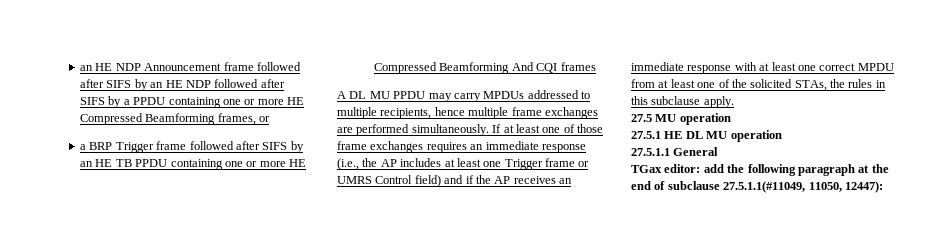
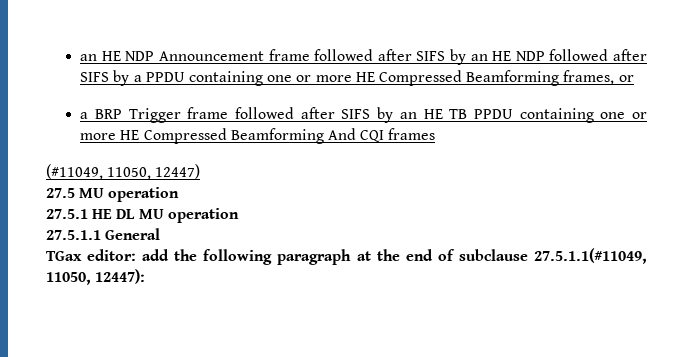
[337,90,590,102] [337,107,598,119] [337,124,603,136] [337,141,586,153] [337,158,590,170] [337,175,572,187] [631,62,894,74] [631,79,886,91] [631,96,734,108] A DL MU PPDU may carry MPDUs addressed to multiple recipients, hence multiple frame exchanges are performed simultaneously. If at least one of those frame exchanges requires an immediate response (i.e., the AP includes at least one Trigger frame or UMRS Control field) and if the AP receives an immediate response with at least one correct MPDU from at least one of the solicited STAs, the rules in this subclause apply. -> [46,164,201,180] (#11049, 11050, 12447)

